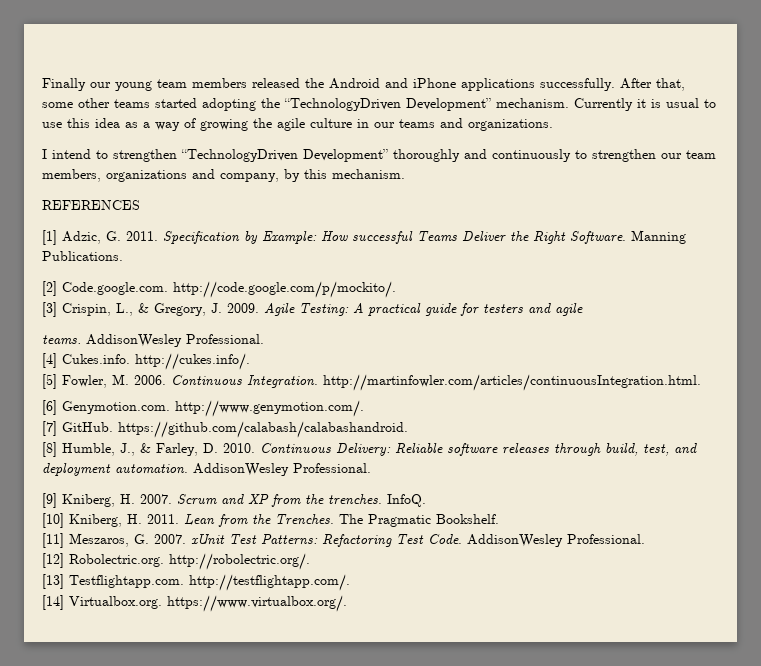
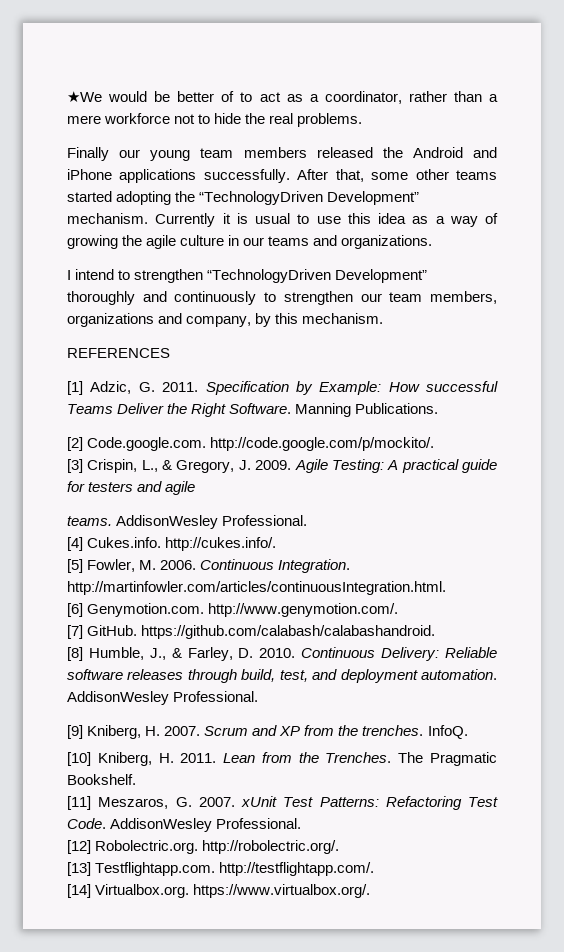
(42, 84) none -> [67,91,498,104] [67,113,363,127] ★We would be better of to act as a coordinator, rather than a mere workforce not to hide the real problems. //

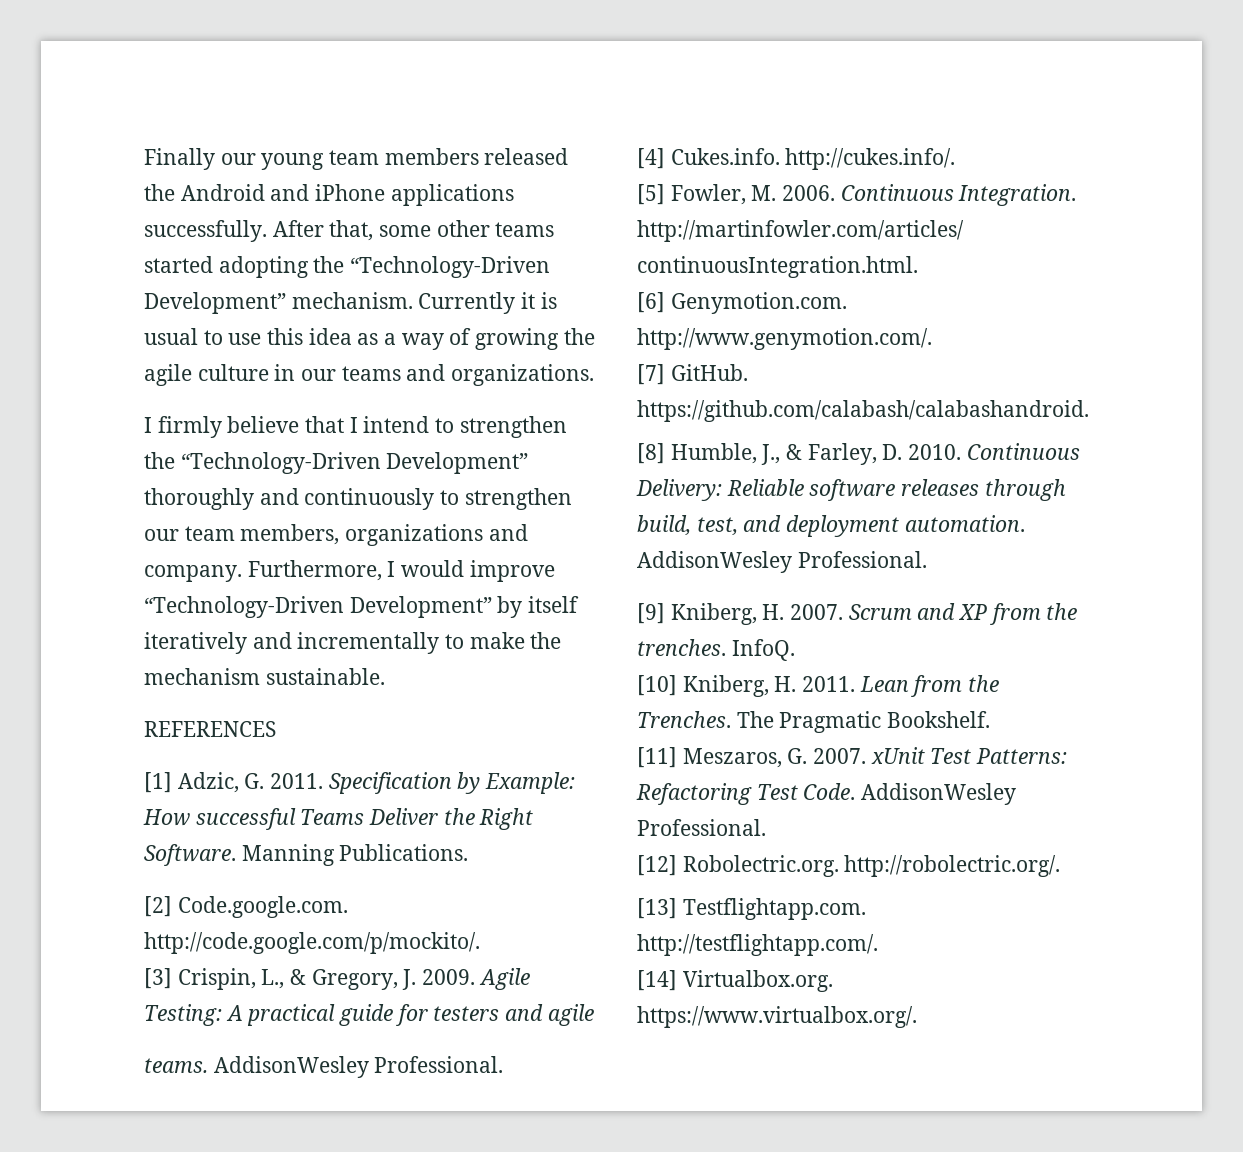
[67,91,498,104] [67,113,363,127] ★We would be better of to act as a coordinator, rather than a mere workforce not to hide the real problems. // -> (144, 159) none
[199,191,324,205] “TechnologyDriven -> [350,256,551,278] “Technology-Driven
(71, 275) none -> [157,416,358,438] firmly believe that I
[207,269,332,283] “TechnologyDriven -> [144,452,381,474] the “Technology-Driven
[186,313,384,327] company, by this mechanism. -> [144,560,555,582] [144,596,580,618] [144,632,562,654] [144,668,385,685] company. Furthermore, I would improve “Technology-Driven Development” by itself iteratively and incrementally to make the mechanism sustainable.

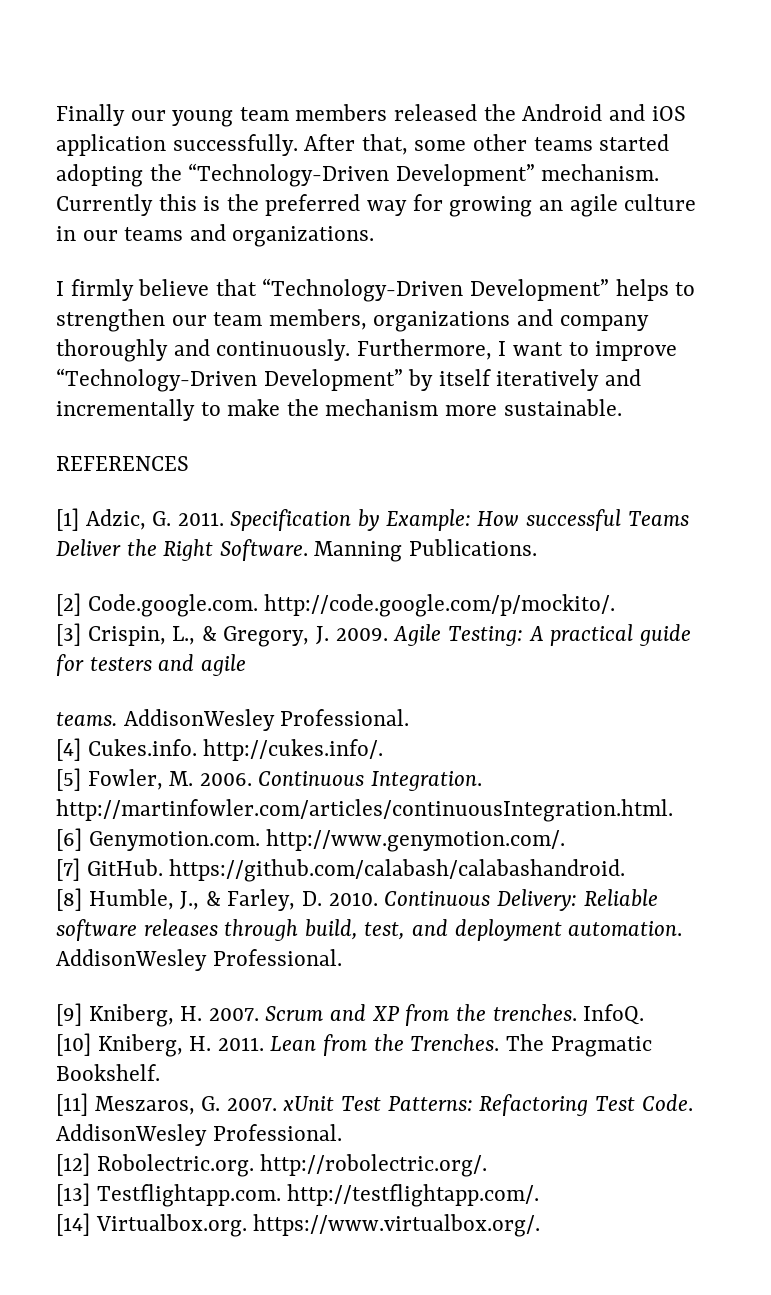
[315,184,514,206] iPhone applications -> [651,106,686,121] [56,134,166,156] iOS application
[521,292,557,309] [144,328,595,350] it is usual to use this idea as a way of growing the -> [158,194,563,217] this is the preferred way for growing an
[349,416,567,438] [144,452,529,474] [144,488,435,510] I intend to strengthen the “Technology-Driven Development” thoroughly and continuously -> [262,278,669,302] “Technology-Driven Development” helps
[144,560,465,582] company. Furthermore, I would -> [559,315,649,331] [56,339,589,362] company thoroughly and continuously. Furthermore, I want to
(260, 676) none -> [445,405,498,416] more

